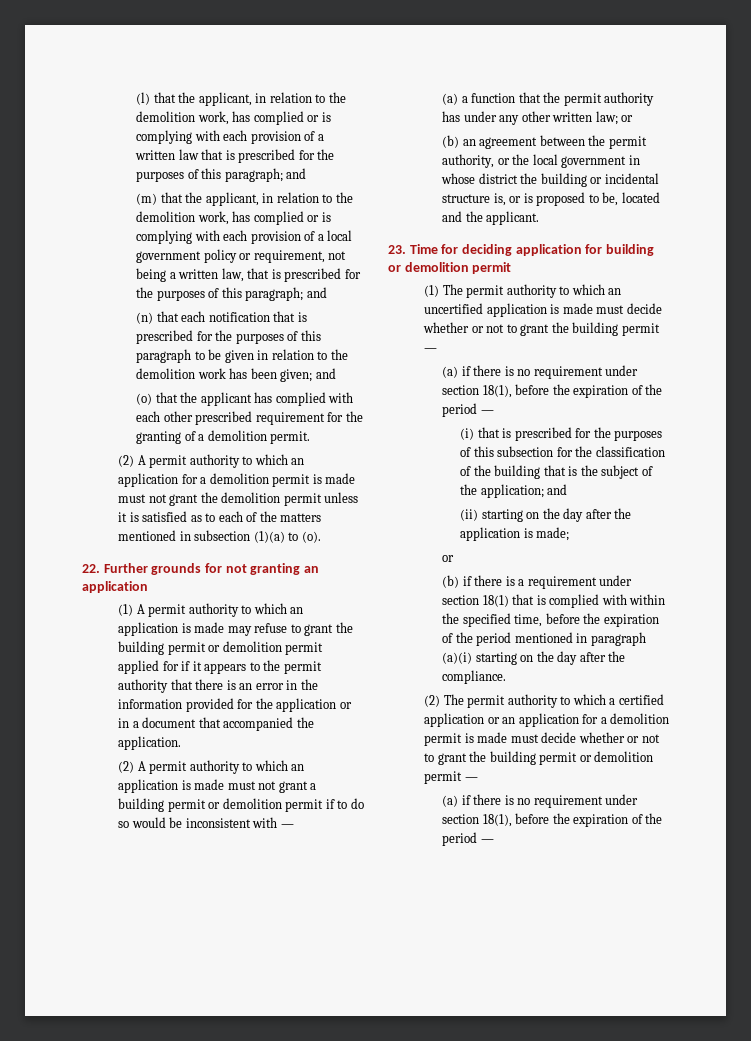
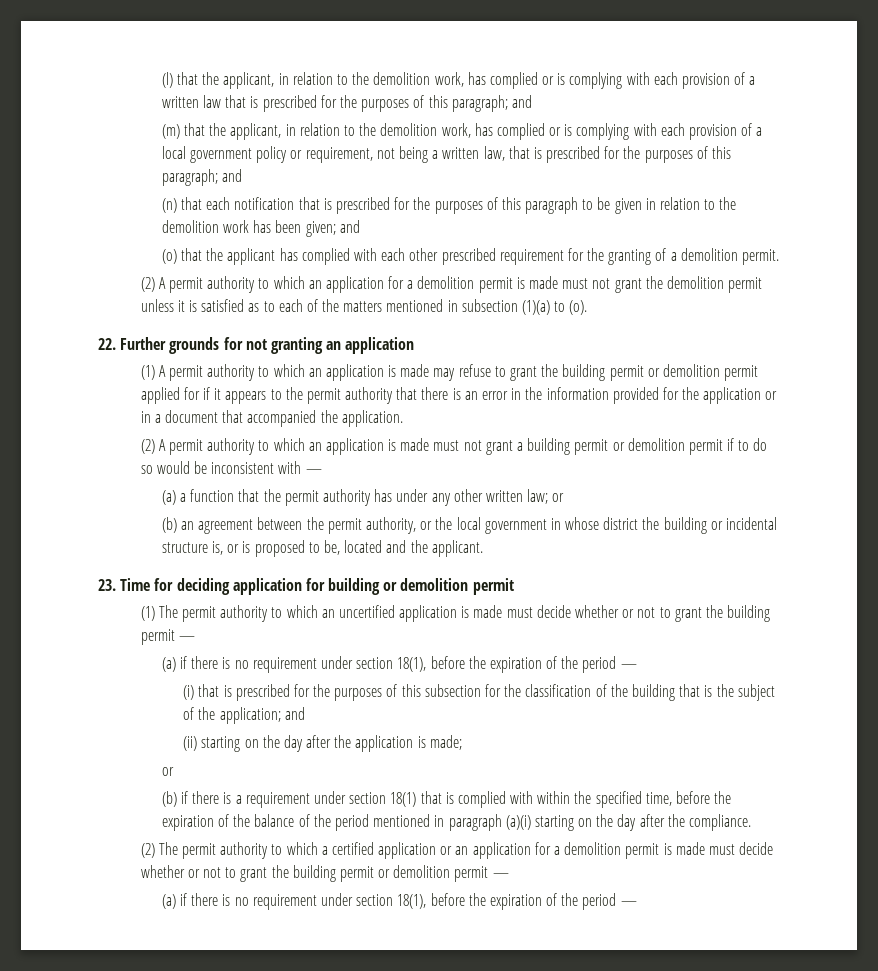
(473, 637) none -> [254,814,331,827] balance of the

